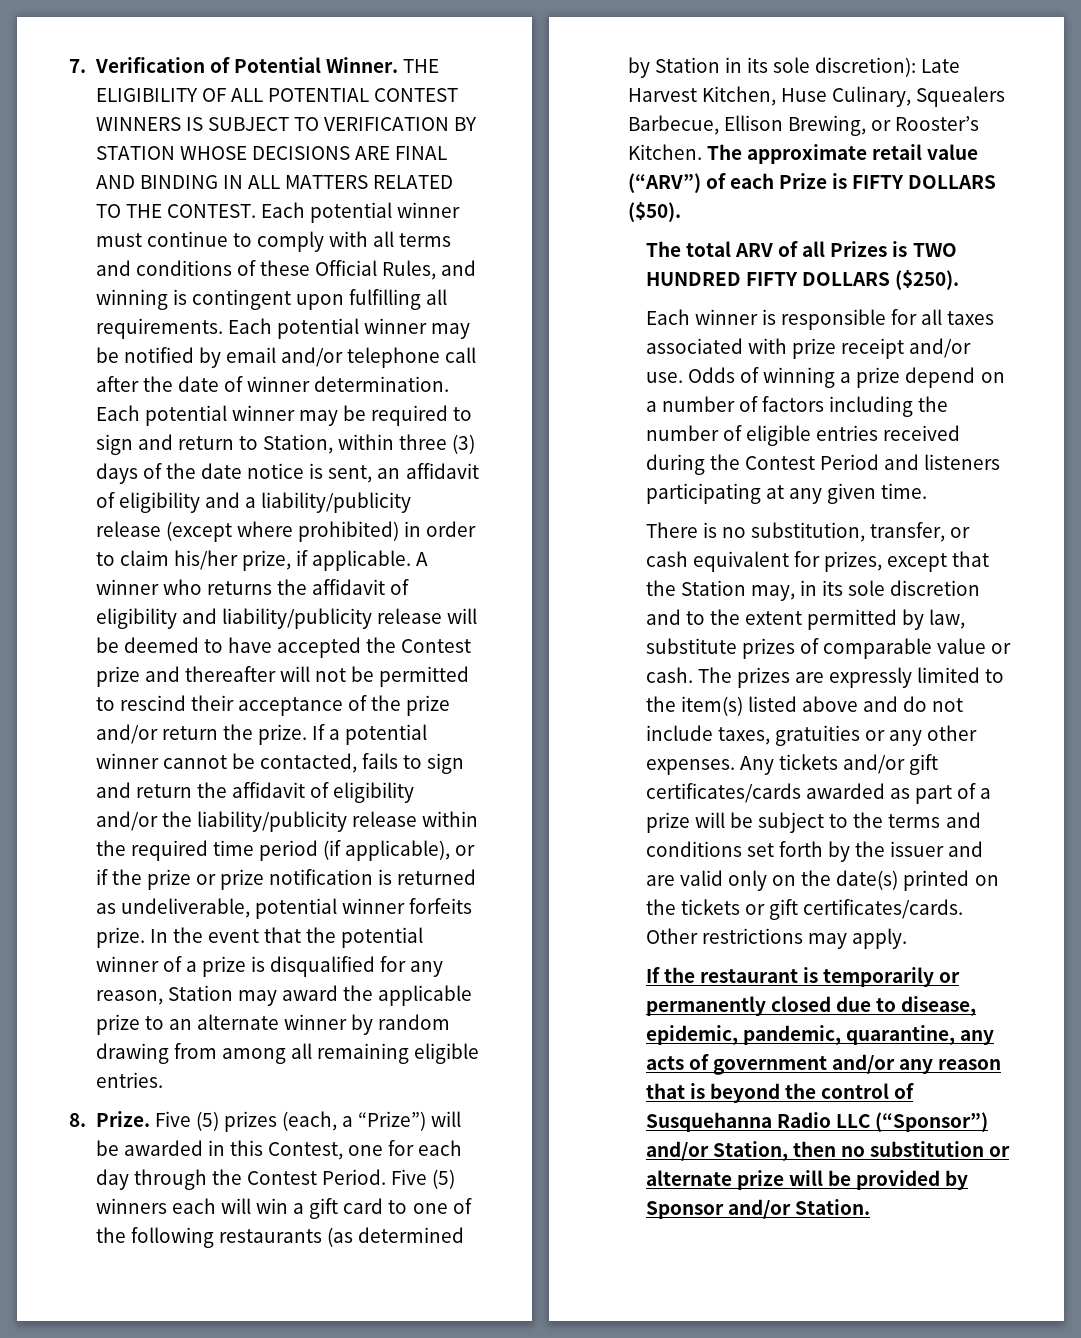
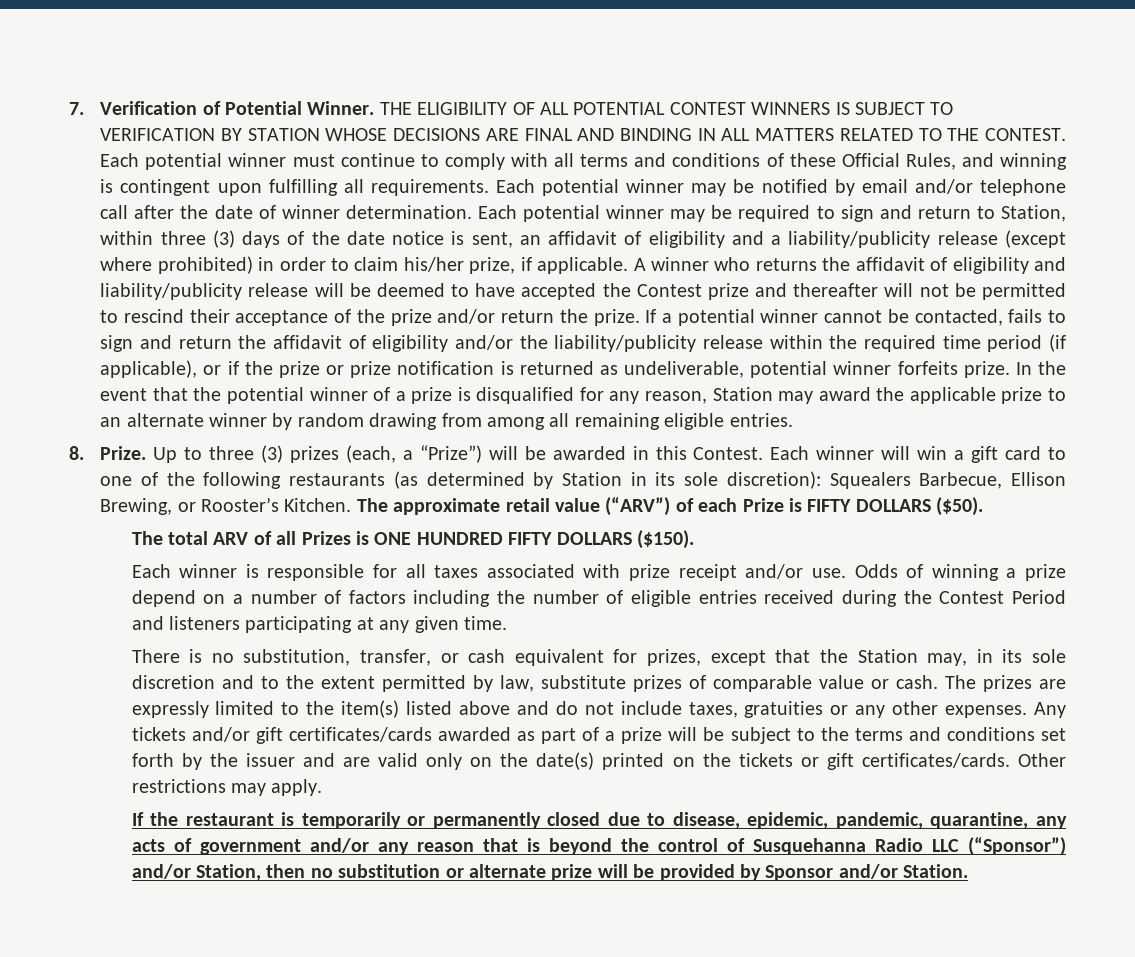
[154,1111,219,1131] Five (5) -> [153,445,284,463] Up to three (3)
[268,1140,463,1160] [95,1169,456,1190] [95,1198,216,1214] Contest, one for each day through the Contest Period. Five (5) winners each -> [693,446,875,460] Contest. Each winner
[921,59,961,73] [627,86,911,107] Late Harvest Kitchen, Huse Culinary, -> (821, 480) none
[912,243,957,257] TWO -> [374,532,412,545] ONE
[895,270,960,290] ($250). -> [636,530,694,549] ($150).

